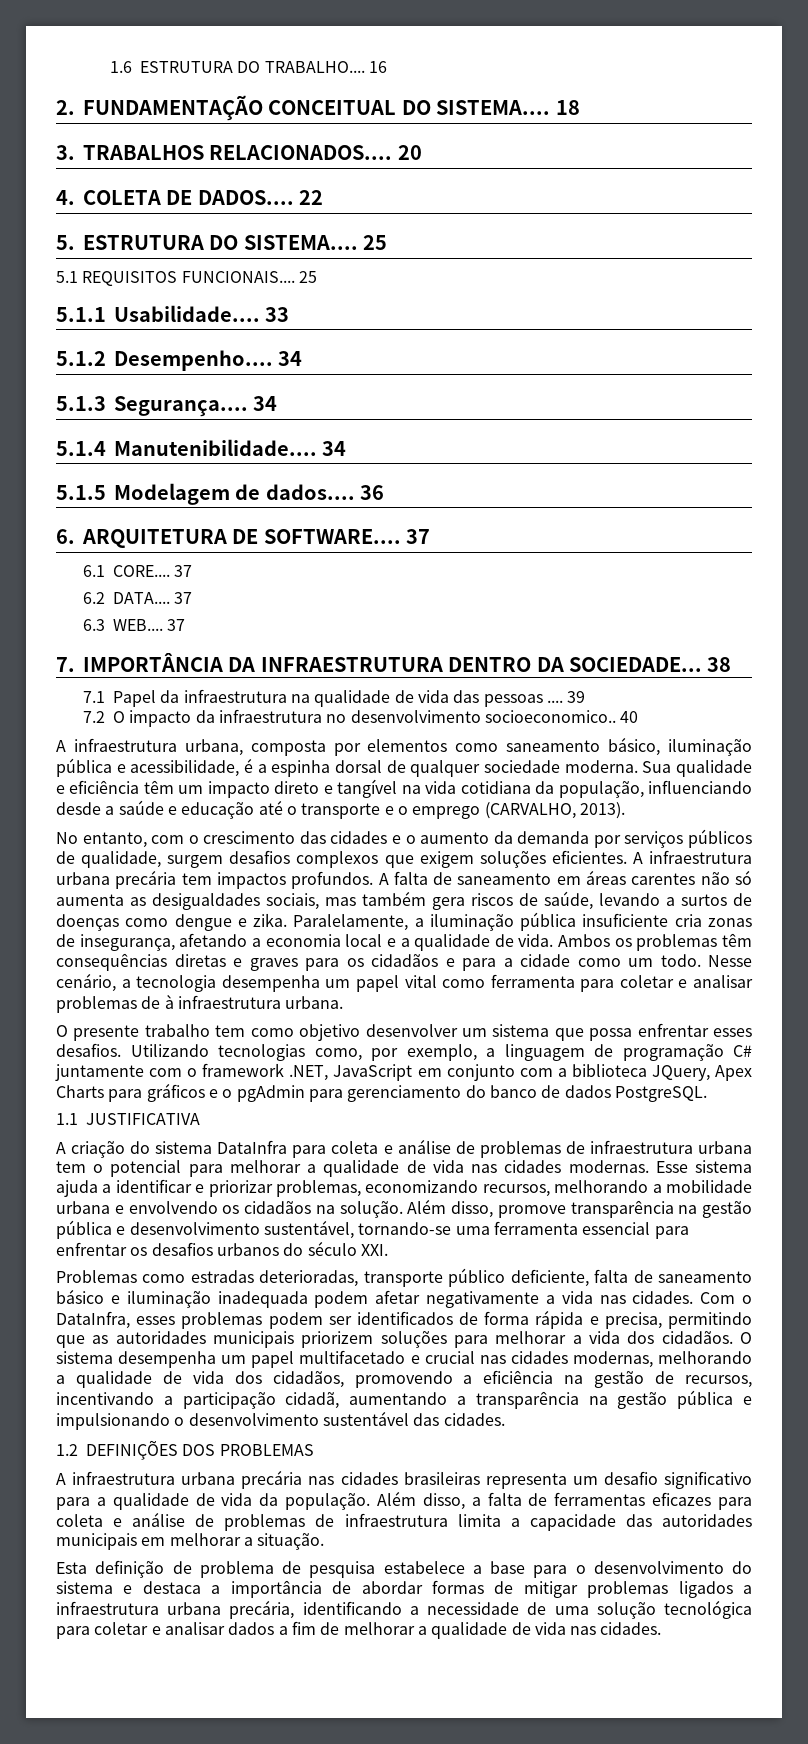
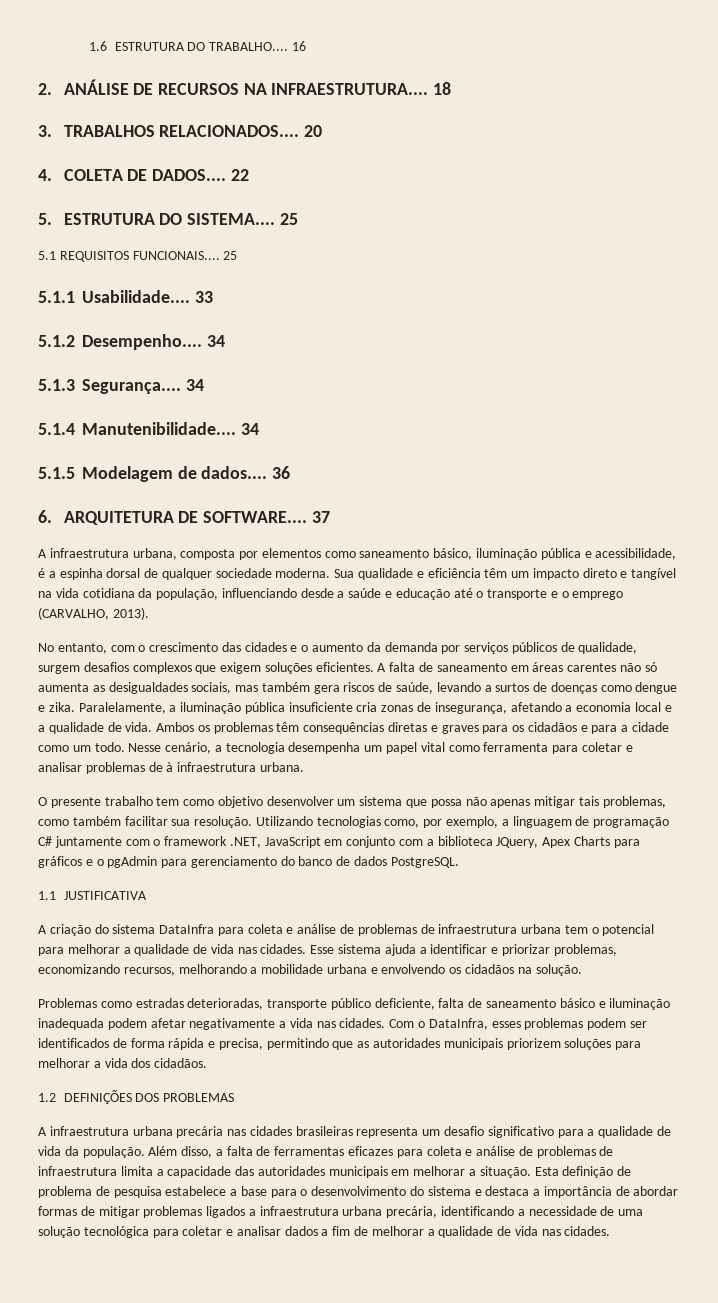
[83,95,551,121] FUNDAMENTAÇÃO CONCEITUAL DO SISTEMA.... -> [63,79,429,95] ANÁLISE DE RECURSOS NA INFRAESTRUTURA....
[83,565,193,577] [83,592,193,604] [83,619,186,631] [56,653,732,672] [83,689,586,707] [83,709,639,727] // 6.1 CORE.... 37 // 6.2 DATA.... 37 // 6.3 WEB.... 37 // 7. IMPORTÂNCIA DA INFRAESTRUTURA DENTRO DA SOCIEDADE... 38 // 7.1 Papel da infraestrutura na qualidade de vida das pessoas .... 39 // 7.2 O impacto da infraestrutura no desenvolvimento socioeconomico.. 40 -> (330, 517) none
[649,850,753,864] [56,870,389,889] infraestrutura urbana precária tem impactos profundos. A -> (387, 667) none
[637,1023,752,1037] [56,1043,121,1057] enfrentar esses desafios. -> [465,796,666,808] [38,816,253,828] não apenas mitigar tais problemas, como também facilitar sua resolução.
[504,1160,649,1173] cidades modernas. -> [260,944,307,954] cidades.
[407,1199,752,1218] [56,1220,689,1239] [56,1241,388,1256] Além disso, promove transparência na gestão pública e desenvolvimento sustentável, tornando-se uma ferramenta essencial para enfrentar os desafios urbanos do século XXI. -> (582, 970) none
[740,1332,753,1344] [56,1350,753,1368] [56,1370,752,1388] [56,1390,752,1409] [56,1411,505,1430] O sistema desempenha um papel multifacetado e crucial nas cidades modernas, melhorando a qualidade de vida dos cidadãos, promovendo a eficiência na gestão de recursos, incentivando a participação cidadã, aumentando a transparência na gestão pública e impulsionando o desenvolvimento sustentável das cidades. -> (208, 1063) none
(325, 1541) // -> (531, 1172) none

